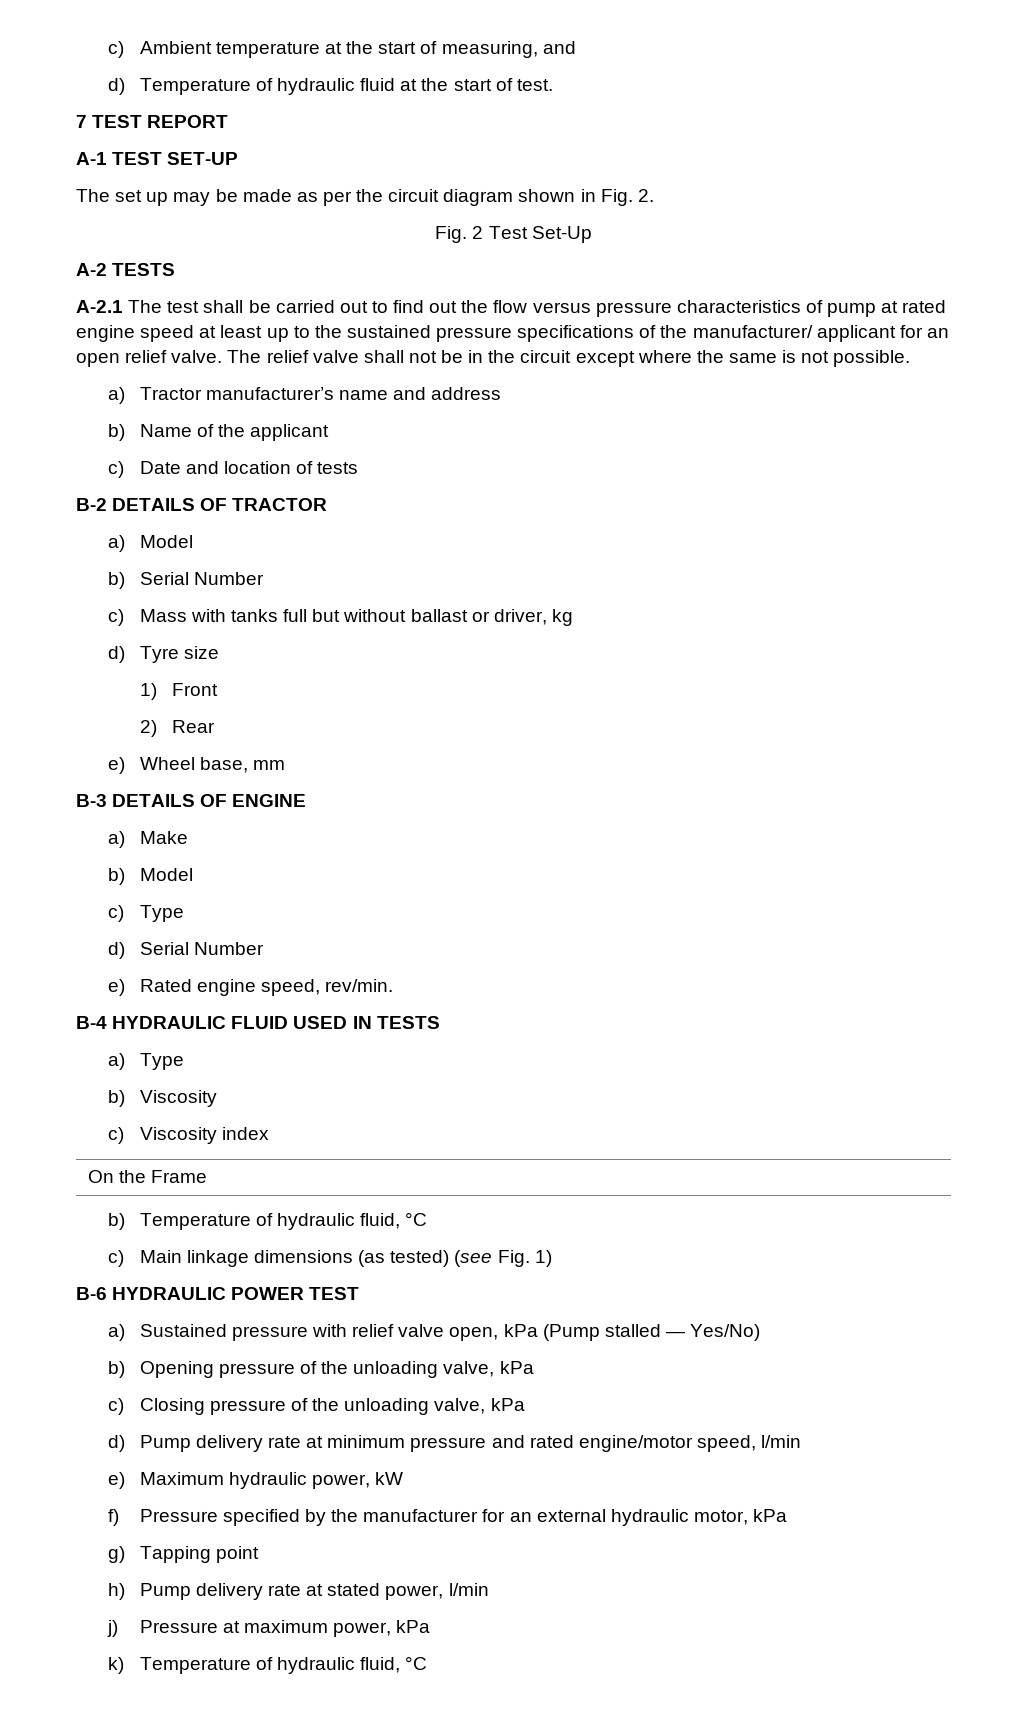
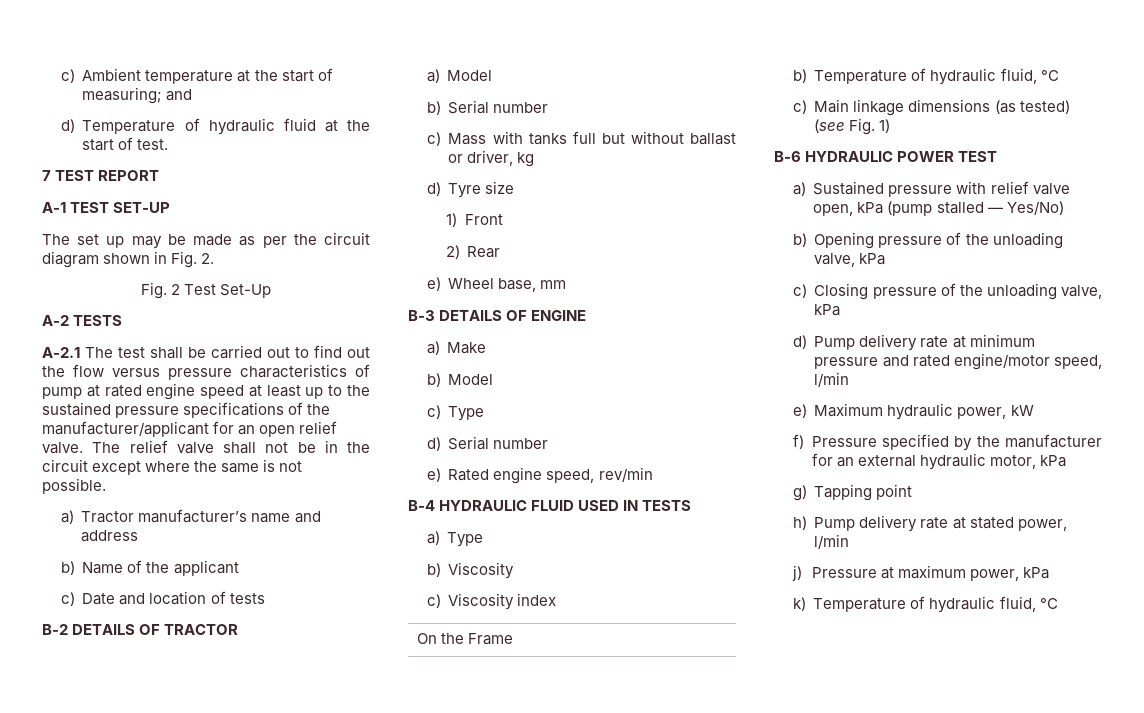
[441,41,538,58] measuring, -> [82,87,163,104] measuring;
[692,325,896,342] manufacturer/ applicant -> [42,421,209,437] manufacturer/applicant
[193,572,264,585] Number -> [493,102,549,113] number
[193,942,264,955] Number -> [493,438,549,449] number
[325,979,394,992] rev/min. -> [598,467,653,482] rev/min
[542,1324,600,1341] (Pump -> [887,201,933,216] (pump

